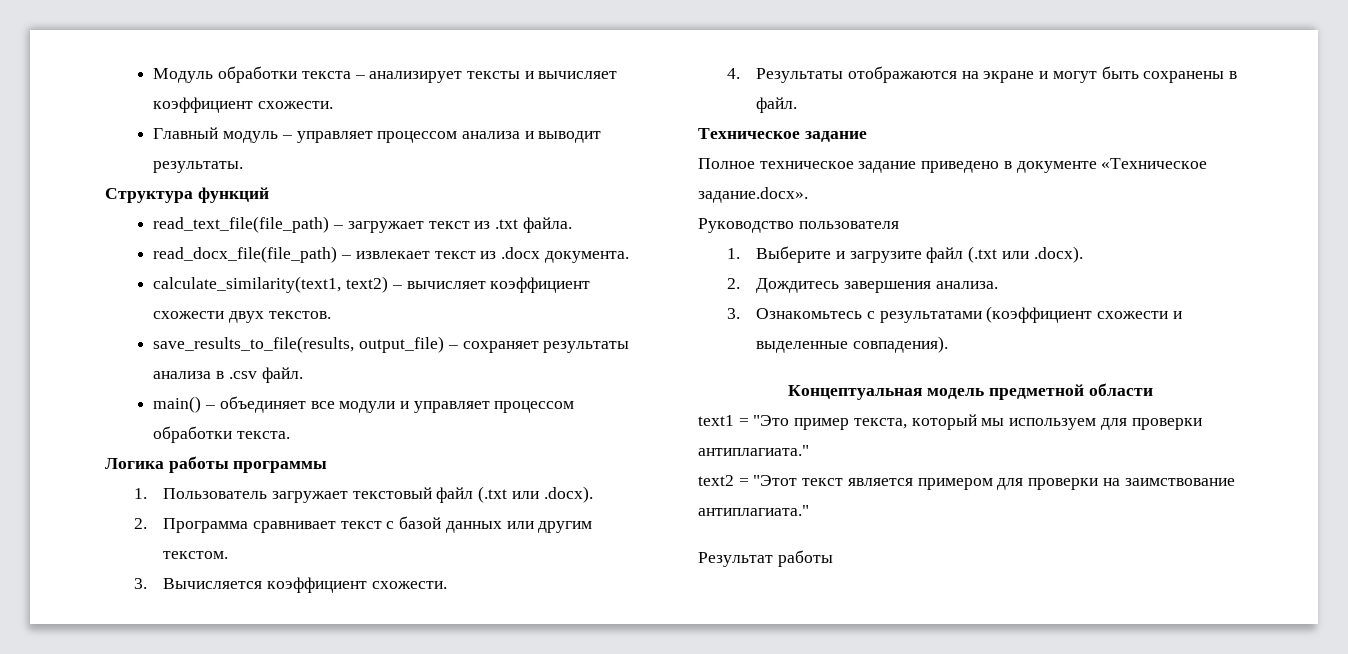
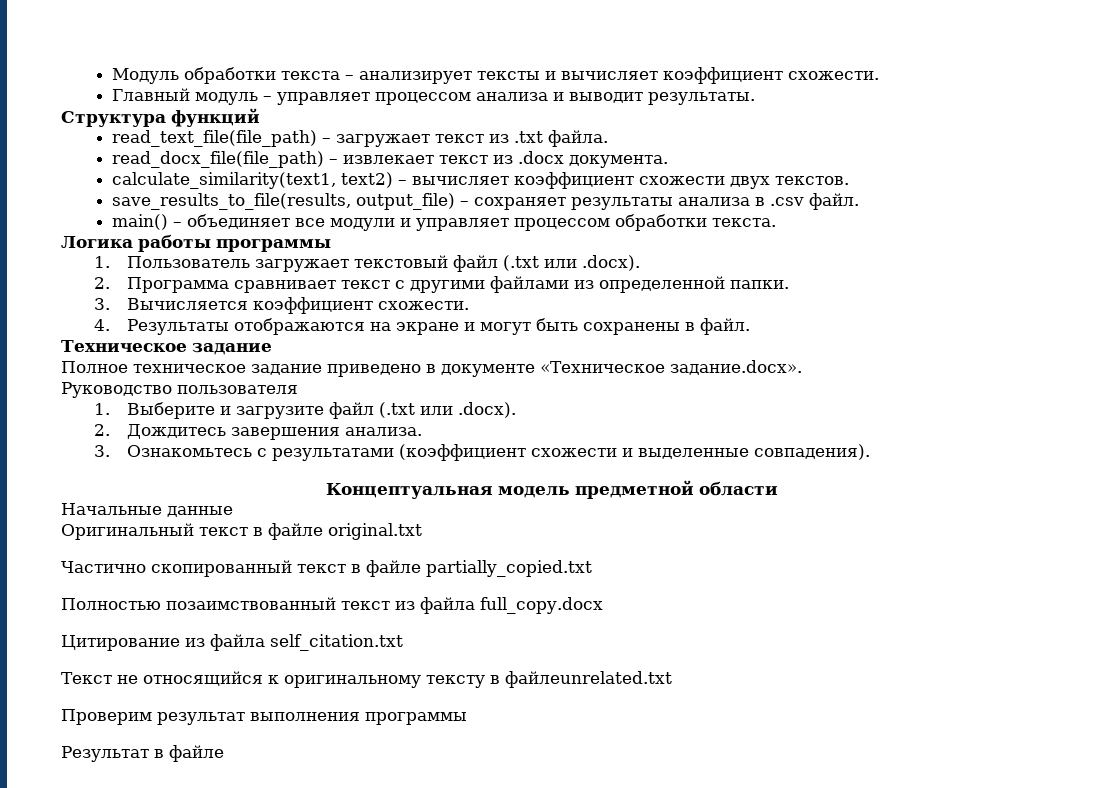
[399,516,593,533] [163,551,229,559] базой данных или другим текстом. -> [409,276,789,293] другими файлами из определенной папки.
[698,414,1202,430] [698,445,809,456] [698,475,1235,490] [698,505,809,516] text1 = "Это пример текста, который мы используем для проверки антиплагиата." // text2 = "Этот текст является примером для проверки на заимствование антиплагиата." -> [61,503,233,517] [61,523,422,540] [61,560,592,577] [61,597,603,614] [61,634,403,651] [61,671,672,688] [61,709,467,725] Начальные данные // Оригинальный текст в файле original.txt // Частично скопированный текст в файле partially_copied.txt // Полностью позаимствованный текст из файла full_copy.docx // Цитирование из файла self_citation.txt // Текст не относящийся к оригинальному тексту в файлеunrelated.txt // Проверим результат выполнения программы
[777,550,833,567] работы -> [154,745,224,762] в файле

